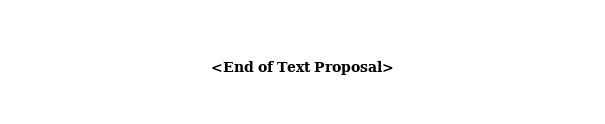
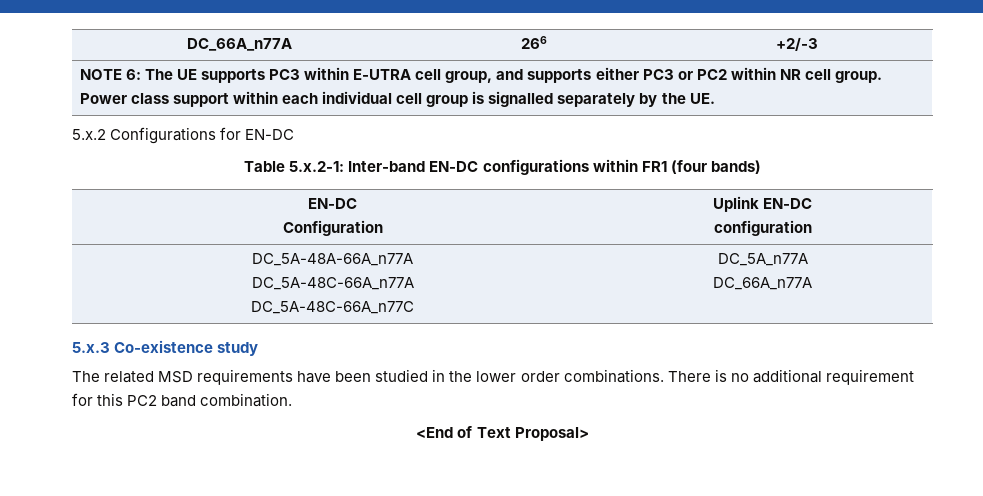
(211, 66) none -> [187,38,292,51] [521,36,547,49] [776,37,819,51] [79,67,882,83] [79,91,715,107] [72,127,295,144] [244,159,761,175] [308,198,357,209] [282,220,383,236] [712,196,813,212] [713,220,812,236] [252,253,413,266] [251,277,414,290] [251,301,414,314] [717,253,808,266] [713,277,812,290] [72,340,259,356] [72,369,914,385] [72,393,293,407] DC_66A_n77A | 266 | +2/-3 // NOTE 6: The UE supports PC3 within E-UTRA cell group, and supports either PC3 or PC2 within NR cell group. Power class support within each individual cell group is signalled separately by the UE. // 5.x.2 Configurations for EN-DC // Table 5.x.2-1: Inter-band EN-DC configurations within FR1 (four bands) // EN-DC // Configuration | Uplink EN-DC // configuration // DC_5A-48A-66A_n77A // DC_5A-48C-66A_n77A // DC_5A-48C-66A_n77C | DC_5A_n77A // DC_66A_n77A // 5.x.3 Co-existence study // The related MSD requirements have been studied in the lower order combinations. There is no additional requirement for this PC2 band combination. //

